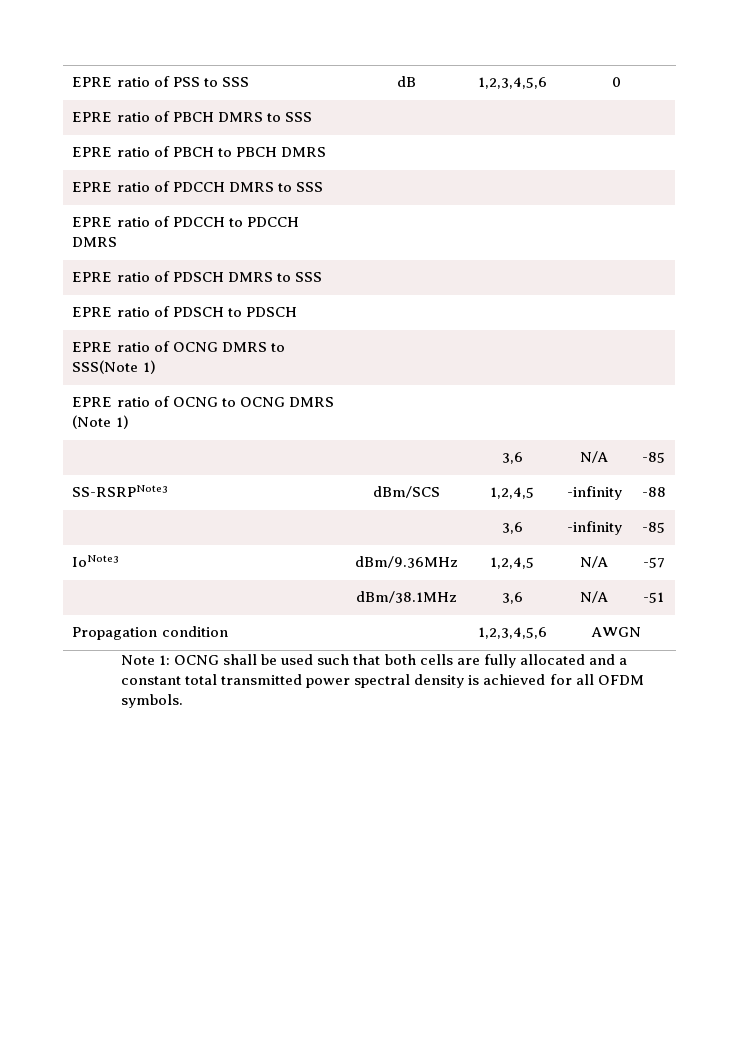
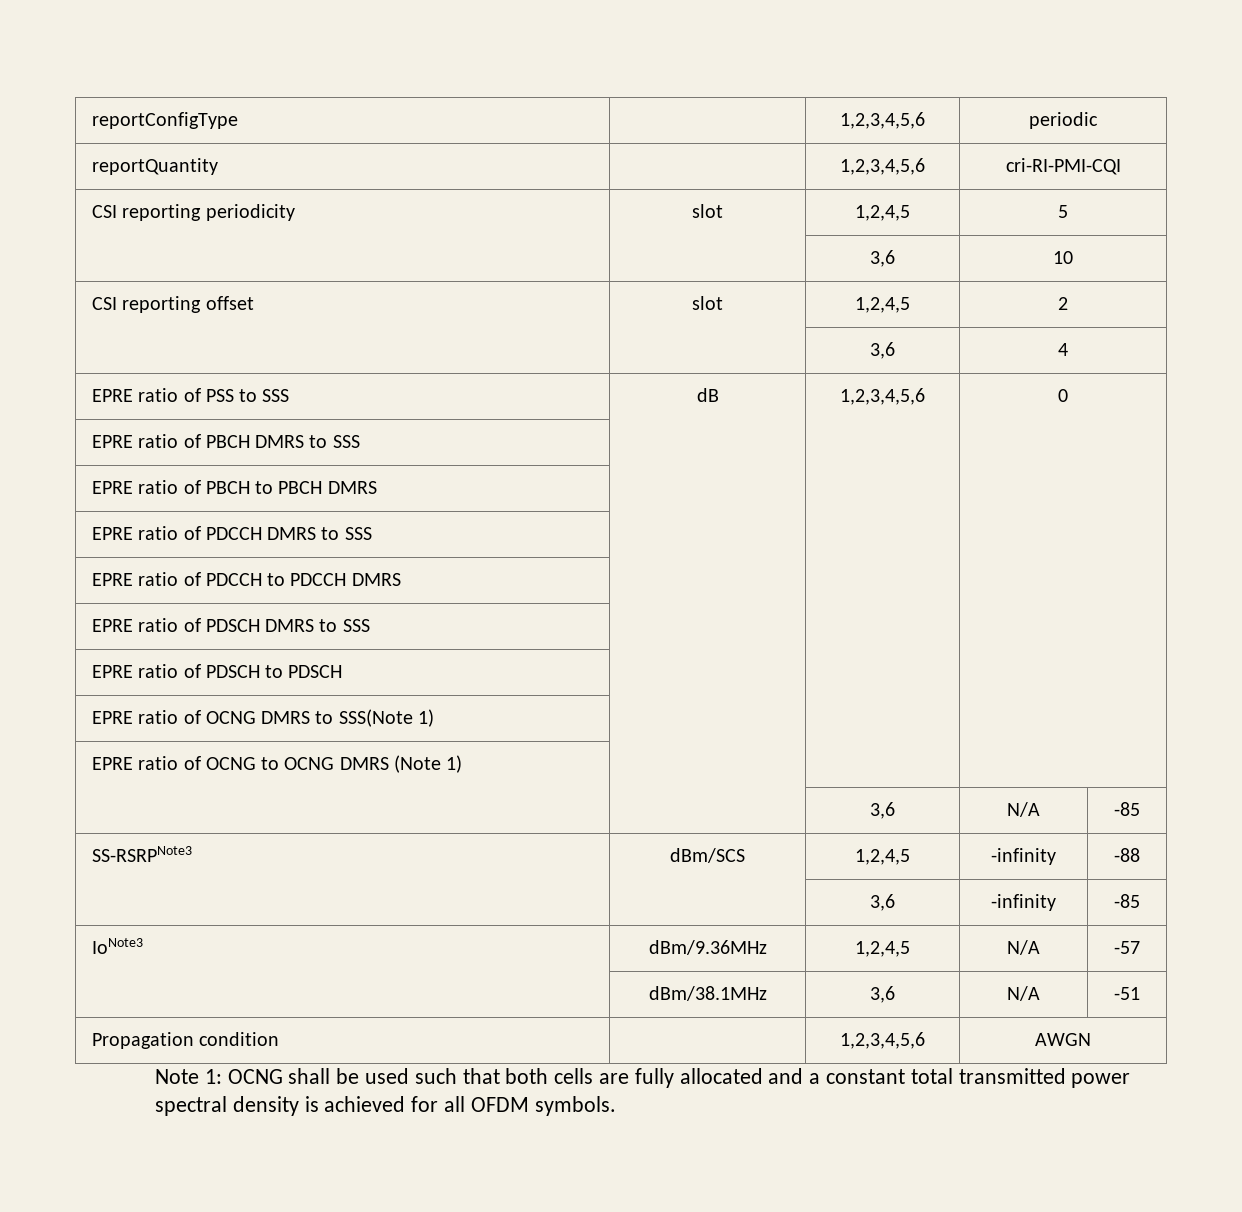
(72, 82) none -> [92,112,239,129] [840,112,925,129] [1029,112,1098,129] [92,158,219,175] [840,158,925,175] [1005,158,1121,175] [92,204,295,221] [692,204,723,218] [855,205,910,221] [1058,205,1068,218] [870,250,895,267] [1053,251,1073,264] [92,296,254,313] [692,296,723,310] [855,297,910,313] [1058,297,1068,310] [870,342,895,359] [1058,343,1068,356] reportConfigType | | 1,2,3,4,5,6 | periodic // reportQuantity | | 1,2,3,4,5,6 | cri-RI-PMI-CQI // CSI reporting periodicity | slot | 1,2,4,5 | 5 // | | 3,6 | 10 // CSI reporting offset | slot | 1,2,4,5 | 2 // | | 3,6 | 4 //

